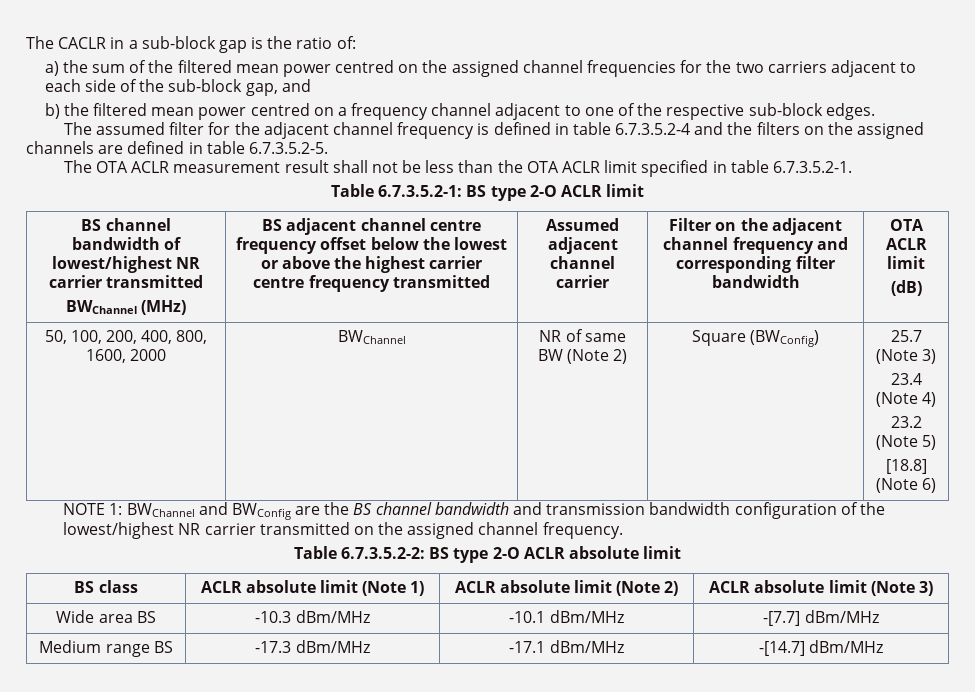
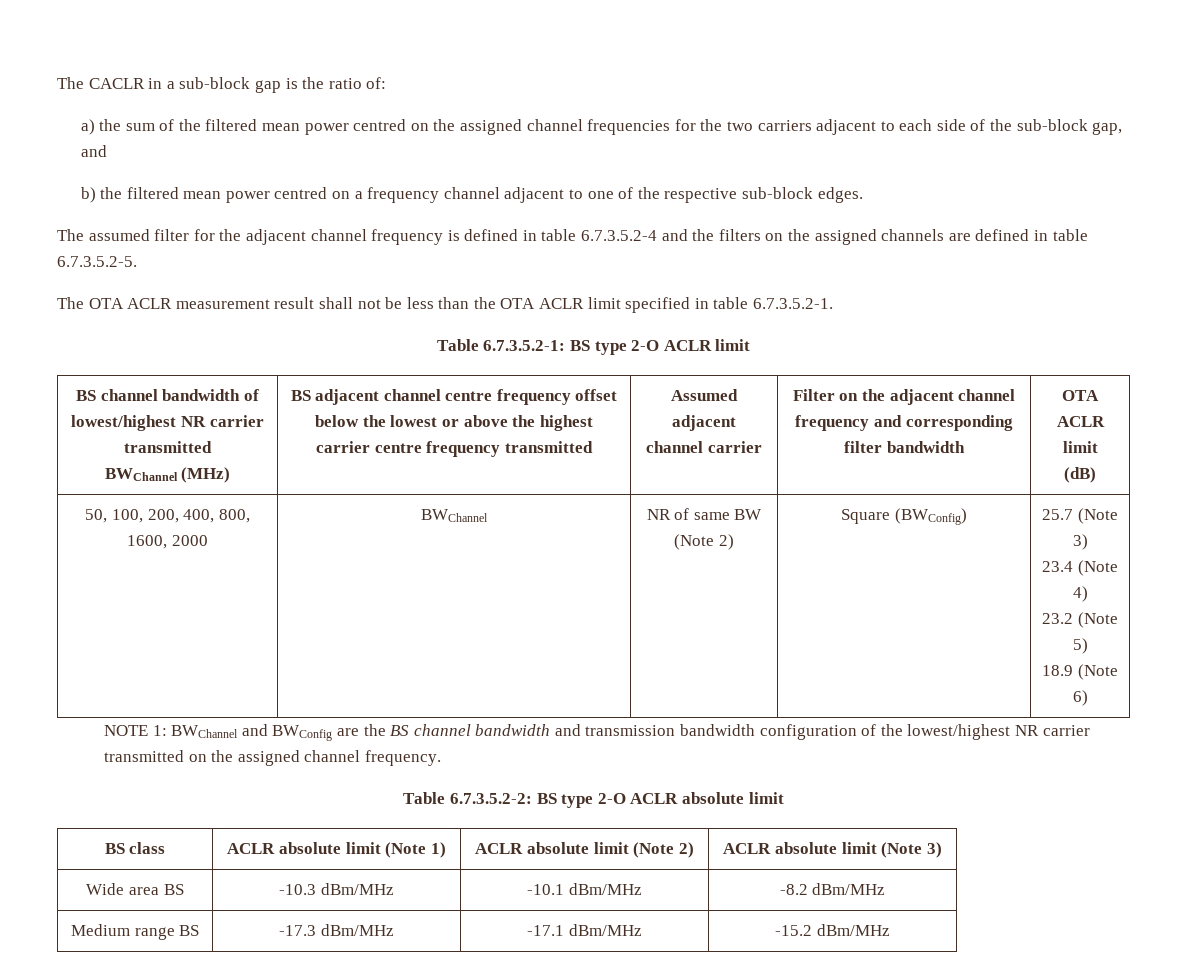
[885,459,927,474] [18.8] -> [1042,665,1074,676] 18.9
[763,611,801,626] -[7.7] -> [779,884,808,895] -8.2
[758,641,805,656] -[14.7] -> [775,925,813,936] -15.2

